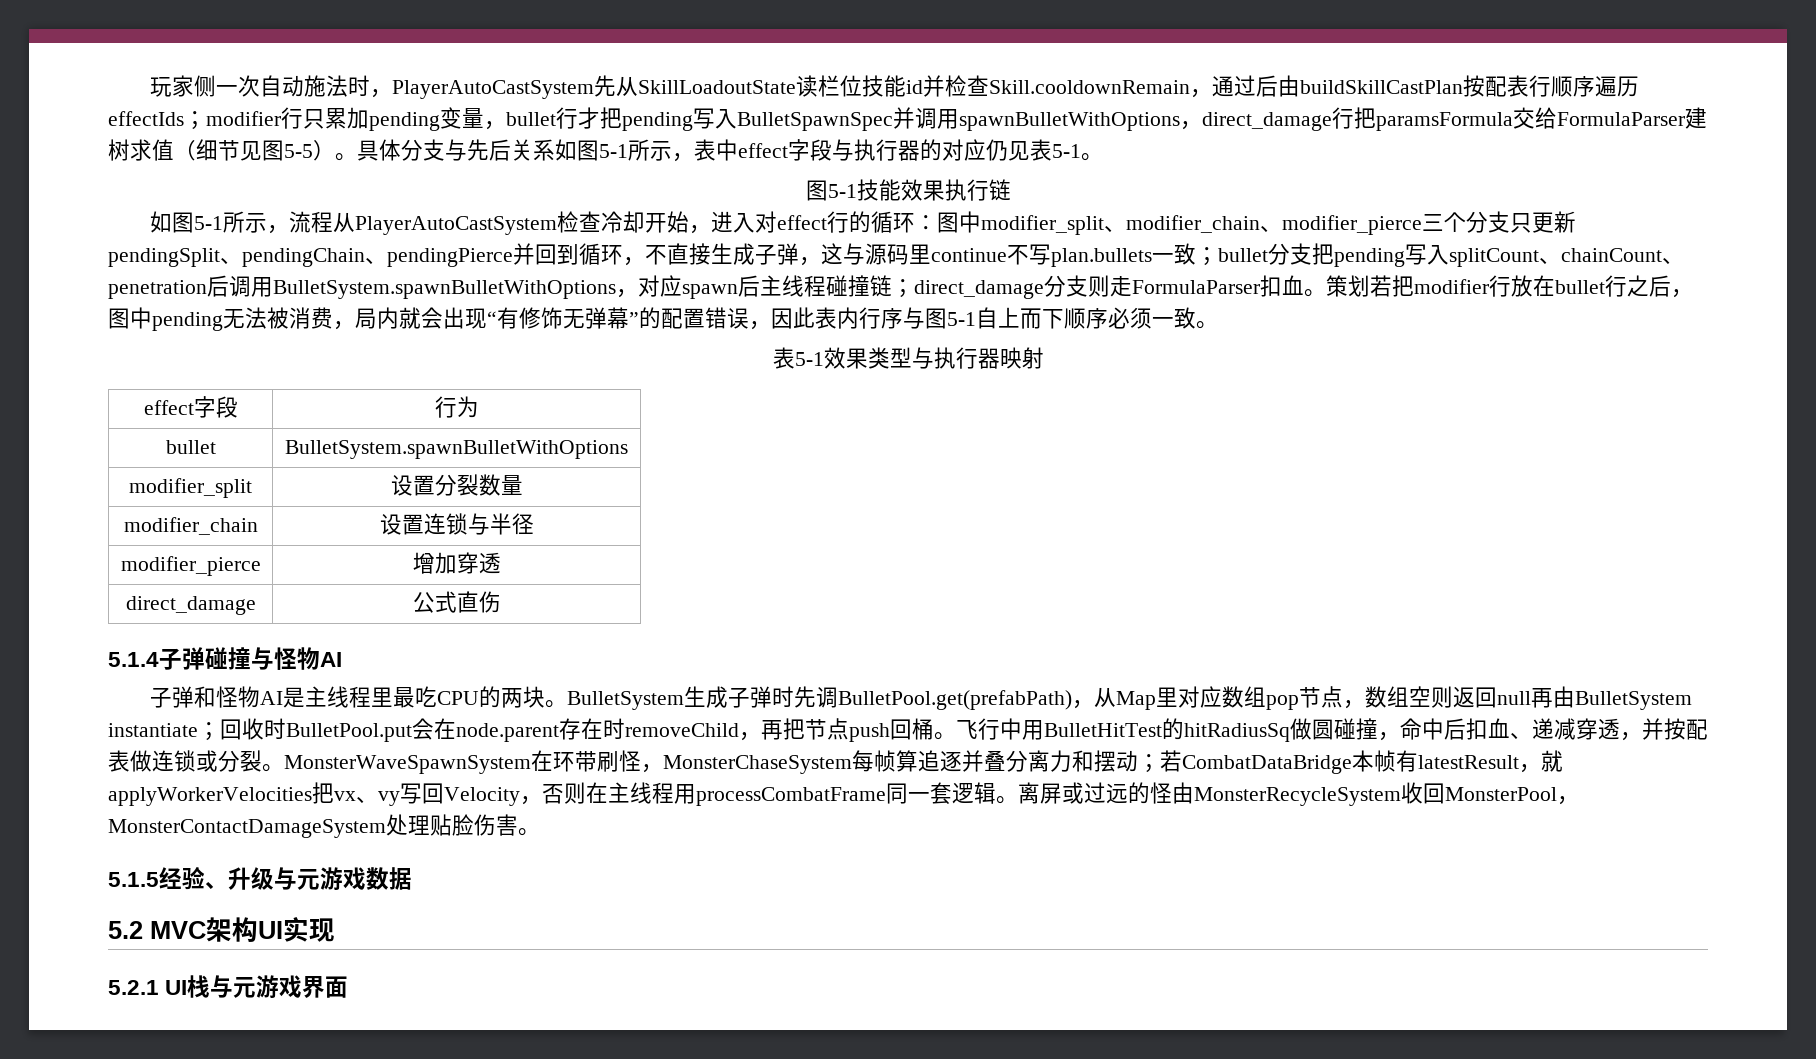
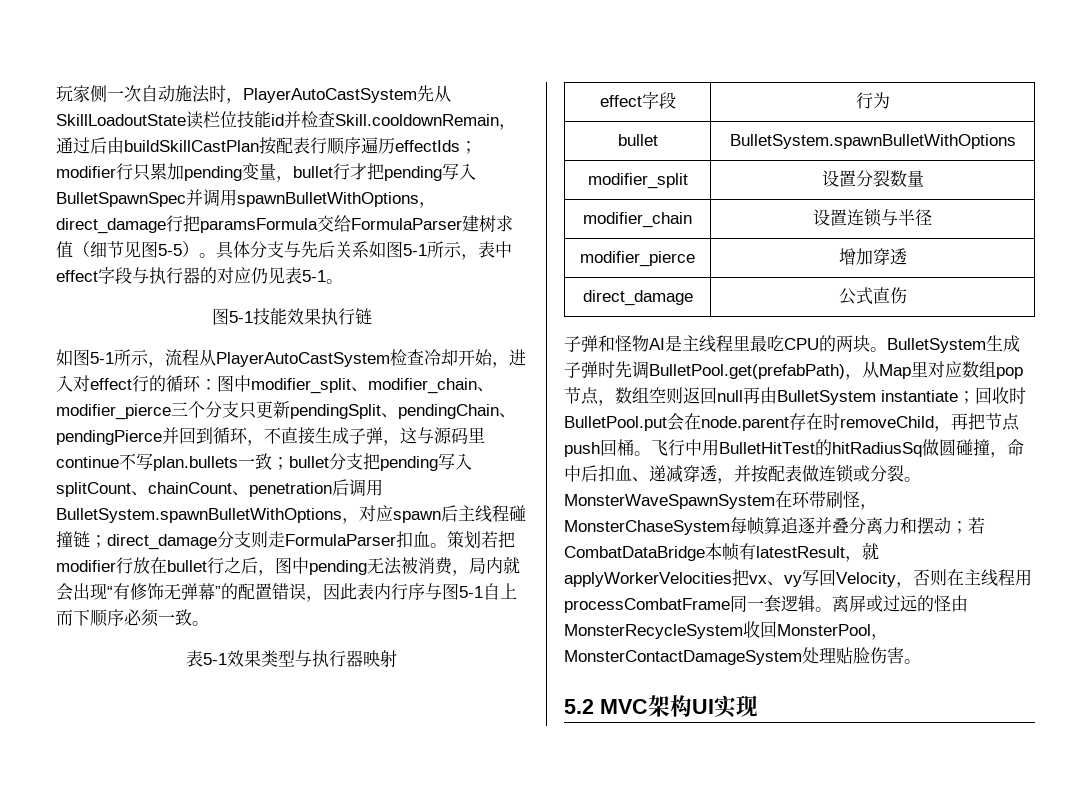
[108,647,342,670] // 5.1.4子弹碰撞与怪物AI -> (907, 295) none
[108,866,412,890] // 5.1.5经验、升级与元游戏数据 -> (921, 661) none
[108,975,349,998] // 5.2.1 UI栈与元游戏界面 -> (758, 706) none

